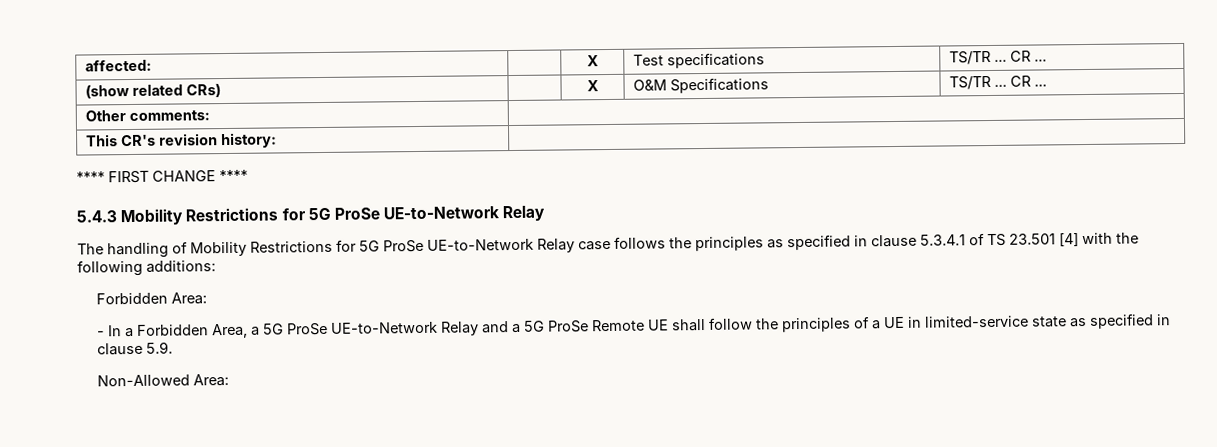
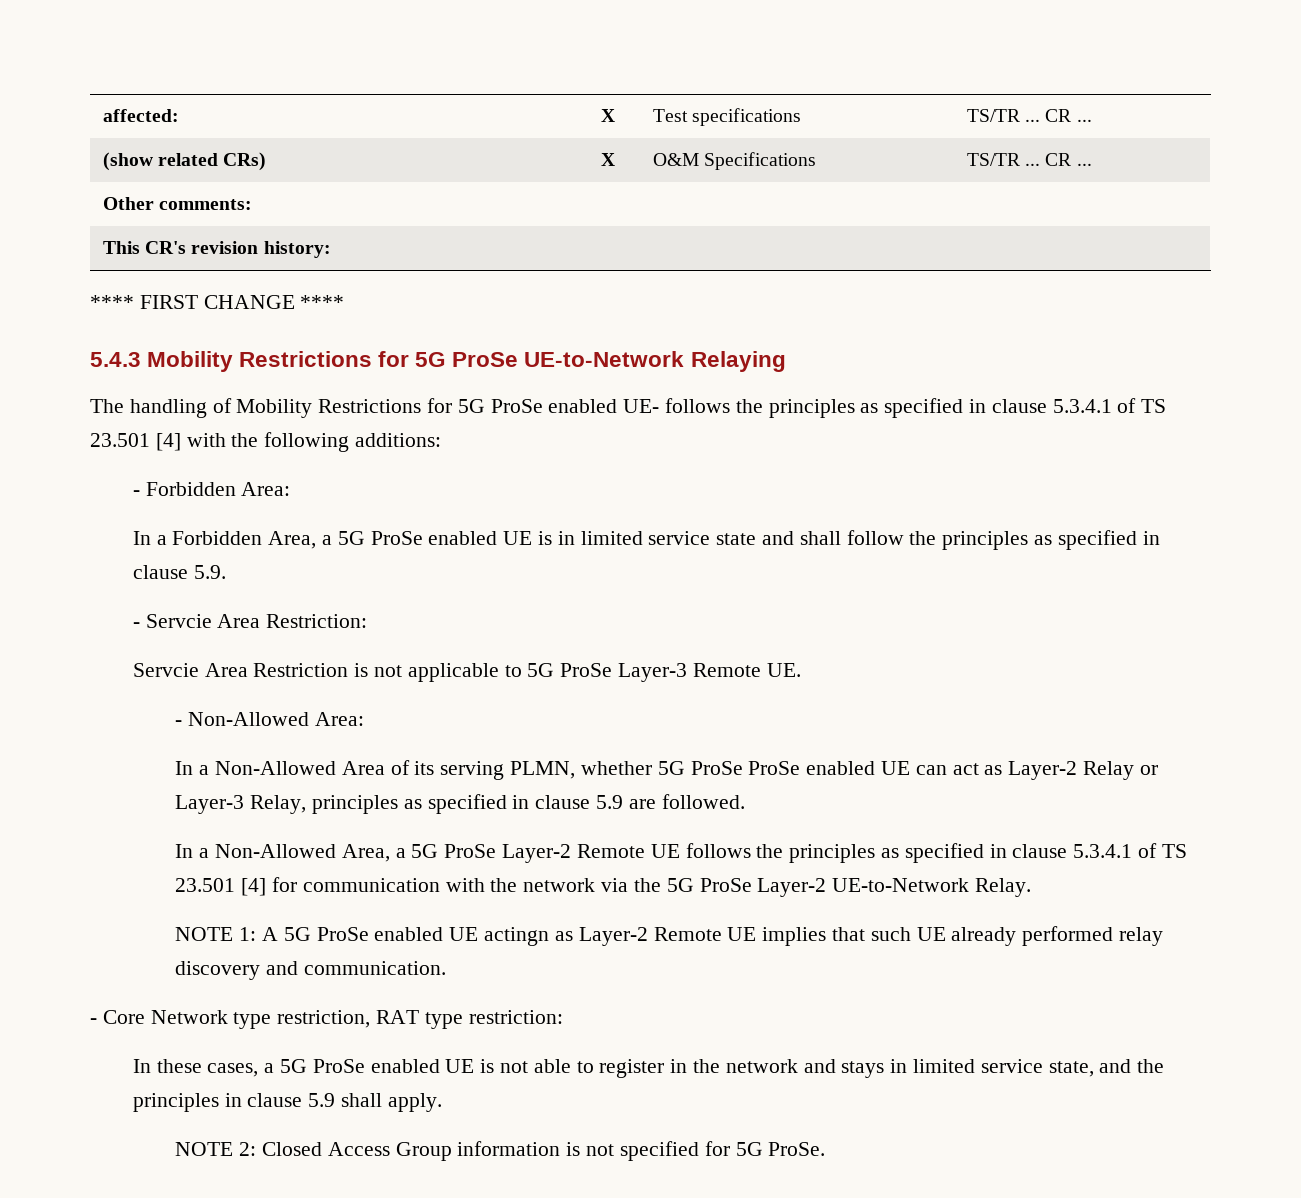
[502,205,546,222] Relay -> [690,351,786,372] Relaying
[427,238,611,253] UE-to-Network Relay case -> [548,399,660,413] enabled UE-
(216, 266) none -> [132,490,140,496] -
[97,330,106,337] - -> (291, 489) none
[331,315,1068,336] UE-to-Network Relay and a 5G ProSe Remote UE shall follow the principles of a UE in limited-service state -> [428,530,1029,550] enabled UE is in limited service state and shall follow the principles
[97,373,230,387] Non-Allowed Area: -> [132,614,368,628] [132,663,801,682] [175,712,365,726] [175,760,1158,780] [175,794,745,814] [175,843,1187,863] [175,877,1031,897] [175,926,1163,946] [175,961,447,980] [90,1010,563,1029] [132,1059,1165,1078] [132,1093,442,1112] [175,1141,826,1161] - Servcie Area Restriction: // Servcie Area Restriction is not applicable to 5G ProSe Layer-3 Remote UE. // - Non-Allowed Area: // In a Non-Allowed Area of its serving PLMN, whether 5G ProSe ProSe enabled UE can act as Layer-2 Relay or Layer-3 Relay, principles as specified in clause 5.9 are followed. // In a Non-Allowed Area, a 5G ProSe Layer-2 Remote UE follows the principles as specified in clause 5.3.4.1 of TS 23.501 [4] for communication with the network via the 5G ProSe Layer-2 UE-to-Network Relay. // NOTE 1: A 5G ProSe enabled UE actingn as Layer-2 Remote UE implies that such UE already performed relay discovery and communication. // - Core Network type restriction, RAT type restriction: // In these cases, a 5G ProSe enabled UE is not able to register in the network and stays in limited service state, and the principles in clause 5.9 shall apply. // NOTE 2: Closed Access Group information is not specified for 5G ProSe.

